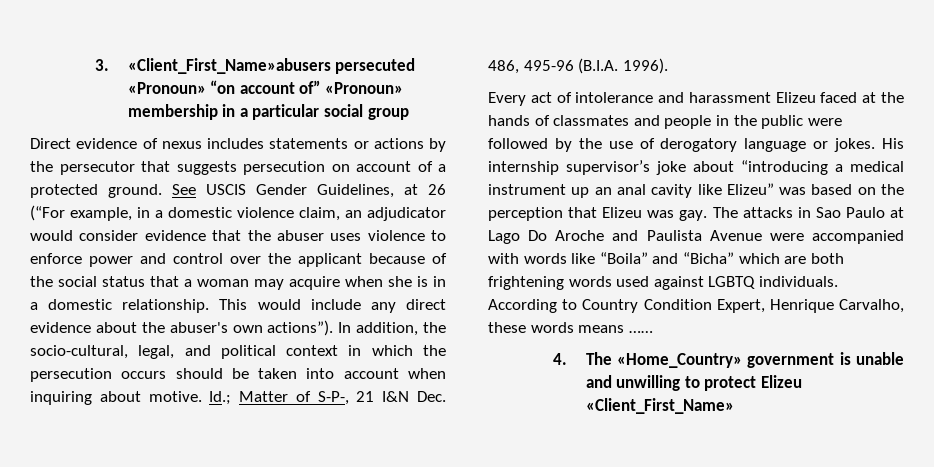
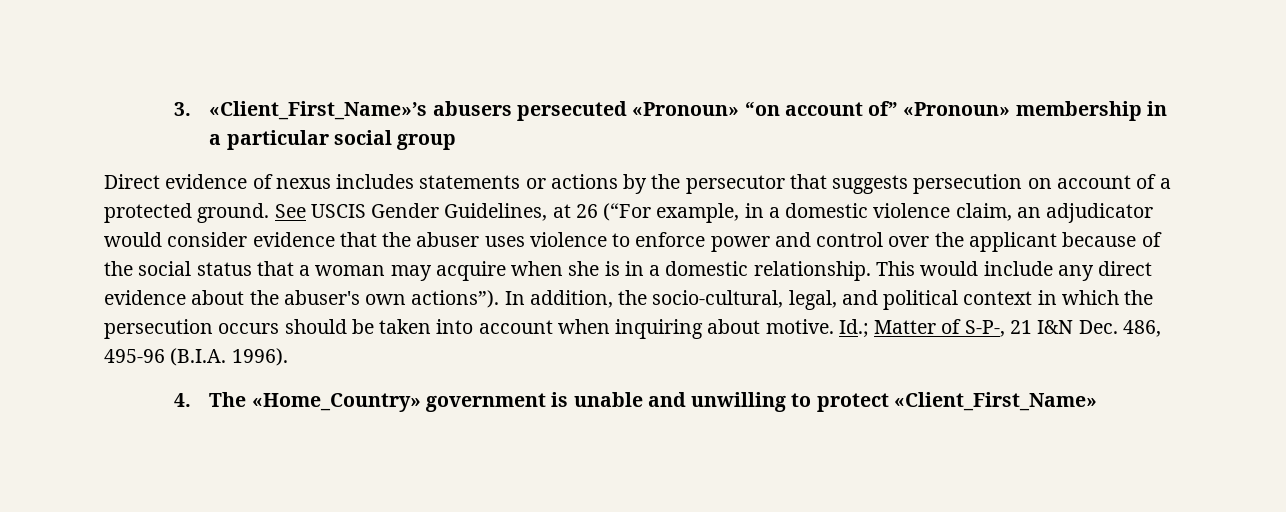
[127,58,331,74] «Client_First_Name»abusers -> [209,101,512,120] «Client_First_Name»’s abusers
[488,92,904,106] [488,115,842,129] [488,138,904,152] [488,160,904,175] [488,183,904,198] [488,207,904,221] [488,230,904,244] [488,252,844,264] [488,276,838,290] [488,299,904,313] [488,322,653,333] // Every act of intolerance and harassment Elizeu faced at the hands of classmates and people in the public were followed by the use of derogatory language or jokes. His internship supervisor’s joke about “introducing a medical instrument up an anal cavity like Elizeu” was based on the perception that Elizeu was gay. The attacks in Sao Paulo at Lago Do Aroche and Paulista Avenue were accompanied with words like “Boila” and “Bicha” which are both frightening words used against LGBTQ individuals. According to Country Condition Expert, Henrique Carvalho, these words means …… -> (288, 357) none
[760,375,802,388] Elizeu -> (889, 402) none

